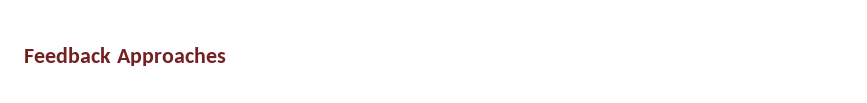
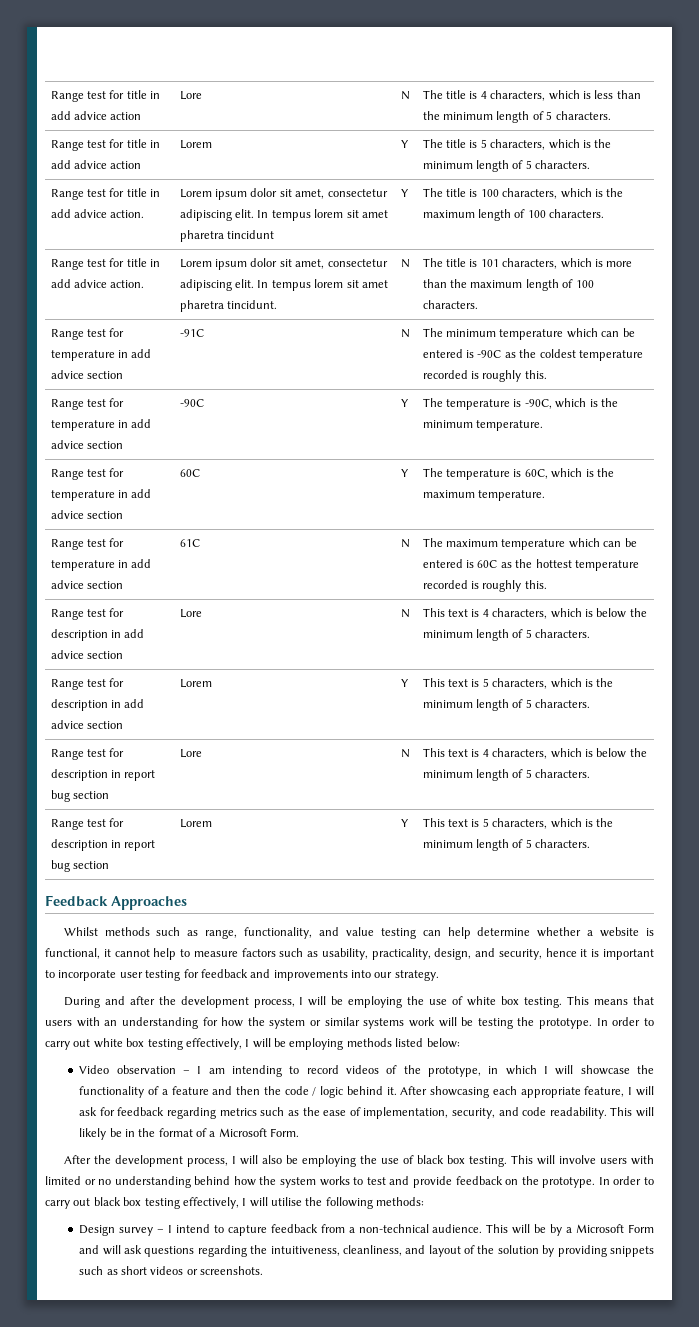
[24,47,226,66] Feedback Approaches -> [50,90,161,102] [50,111,142,120] [179,91,202,100] [400,91,410,100] [422,90,641,101] [422,111,611,123] [50,139,161,151] [50,160,142,169] [179,140,212,149] [400,140,409,148] [422,139,612,150] [422,160,591,172] [50,188,161,200] [50,209,145,218] [179,188,388,200] [179,209,388,221] [179,230,275,242] [400,189,409,197] [422,188,624,199] [422,209,605,221] [50,258,161,270] [50,279,145,288] [179,258,388,270] [179,279,388,291] [179,300,278,312] [400,259,410,268] [422,258,633,269] [422,279,594,291] [422,300,478,309] [50,328,125,340] [50,349,152,361] [50,370,124,379] [179,329,204,337] [400,329,410,338] [422,328,635,340] [422,349,643,361] [422,370,547,382] [50,398,125,410] [50,419,152,431] [50,440,124,449] [179,399,204,407] [400,399,409,407] [422,398,618,410] [422,420,544,431] [50,468,125,480] [50,489,152,501] [50,510,124,519] [179,469,200,477] [400,469,409,477] [422,468,614,480] [422,490,546,501] [50,538,125,550] [50,559,152,571] [50,580,124,589] [179,539,200,547] [400,539,410,548] [422,538,637,550] [422,559,639,571] [422,580,547,592] [50,608,125,620] [50,629,145,641] [50,650,124,659] [179,609,202,618] [400,609,410,618] [422,608,647,619] [422,629,591,641] [50,678,125,690] [50,699,145,711] [50,720,124,729] [179,679,212,688] [400,679,409,687] [422,678,614,689] [422,699,591,711] [50,748,125,760] [50,769,156,781] [50,790,110,802] [179,749,202,758] [400,749,410,758] [422,748,647,759] [422,769,591,781] [50,818,125,830] [50,839,156,851] [50,860,110,872] [179,819,212,828] [400,819,409,827] [422,818,614,829] [422,839,591,851] [45,895,187,910] [63,927,654,939] [45,948,654,960] [45,969,439,981] [63,996,654,1008] [45,1017,655,1029] [45,1038,460,1050] [79,1065,655,1077] [79,1086,654,1098] [79,1107,654,1119] [79,1128,300,1140] [63,1155,654,1167] [45,1176,654,1188] [45,1197,425,1209] [79,1224,655,1236] [79,1245,654,1257] [79,1266,264,1275] Range test for title in add advice action | Lore | N | The title is 4 characters, which is less than the minimum length of 5 characters. // Range test for title in add advice action | Lorem | Y | The title is 5 characters, which is the minimum length of 5 characters. // Range test for title in add advice action. | Lorem ipsum dolor sit amet, consectetur adipiscing elit. In tempus lorem sit amet pharetra tincidunt | Y | The title is 100 characters, which is the maximum length of 100 characters. // Range test for title in add advice action. | Lorem ipsum dolor sit amet, consectetur adipiscing elit. In tempus lorem sit amet pharetra tincidunt. | N | The title is 101 characters, which is more than the maximum length of 100 characters. // Range test for temperature in add advice section | -91C | N | The minimum temperature which can be entered is -90C as the coldest temperature recorded is roughly this. // Range test for temperature in add advice section | -90C | Y | The temperature is -90C, which is the minimum temperature. // Range test for temperature in add advice section | 60C | Y | The temperature is 60C, which is the maximum temperature. // Range test for temperature in add advice section | 61C | N | The maximum temperature which can be entered is 60C as the hottest temperature recorded is roughly this. // Range test for description in add advice section | Lore | N | This text is 4 characters, which is below the minimum length of 5 characters. // Range test for description in add advice section | Lorem | Y | This text is 5 characters, which is the minimum length of 5 characters. // Range test for description in report bug section | Lore | N | This text is 4 characters, which is below the minimum length of 5 characters. // Range test for description in report bug section | Lorem | Y | This text is 5 characters, which is the minimum length of 5 characters. // Feedback Approaches // Whilst methods such as range, functionality, and value testing can help determine whether a website is functional, it cannot help to measure factors such as usability, practicality, design, and security, hence it is important to incorporate user testing for feedback and improvements into our strategy. // During and after the development process, I will be employing the use of white box testing. This means that users with an understanding for how the system or similar systems work will be testing the prototype. In order to carry out white box testing effectively, I will be employing methods listed below: // Video observation – I am intending to record videos of the prototype, in which I will showcase the functionality of a feature and then the code / logic behind it. After showcasing each appropriate feature, I will ask for feedback regarding metrics such as the ease of implementation, security, and code readability. This will likely be in the format of a Microsoft Form. // After the development process, I will also be employing the use of black box testing. This will involve users with limited or no understanding behind how the system works to test and provide feedback on the prototype. In order to carry out black box testing effectively, I will utilise the following methods: // Design survey – I intend to capture feedback from a non-technical audience. This will be by a Microsoft Form and will ask questions regarding the intuitiveness, cleanliness, and layout of the solution by providing snippets such as short videos or screenshots.

